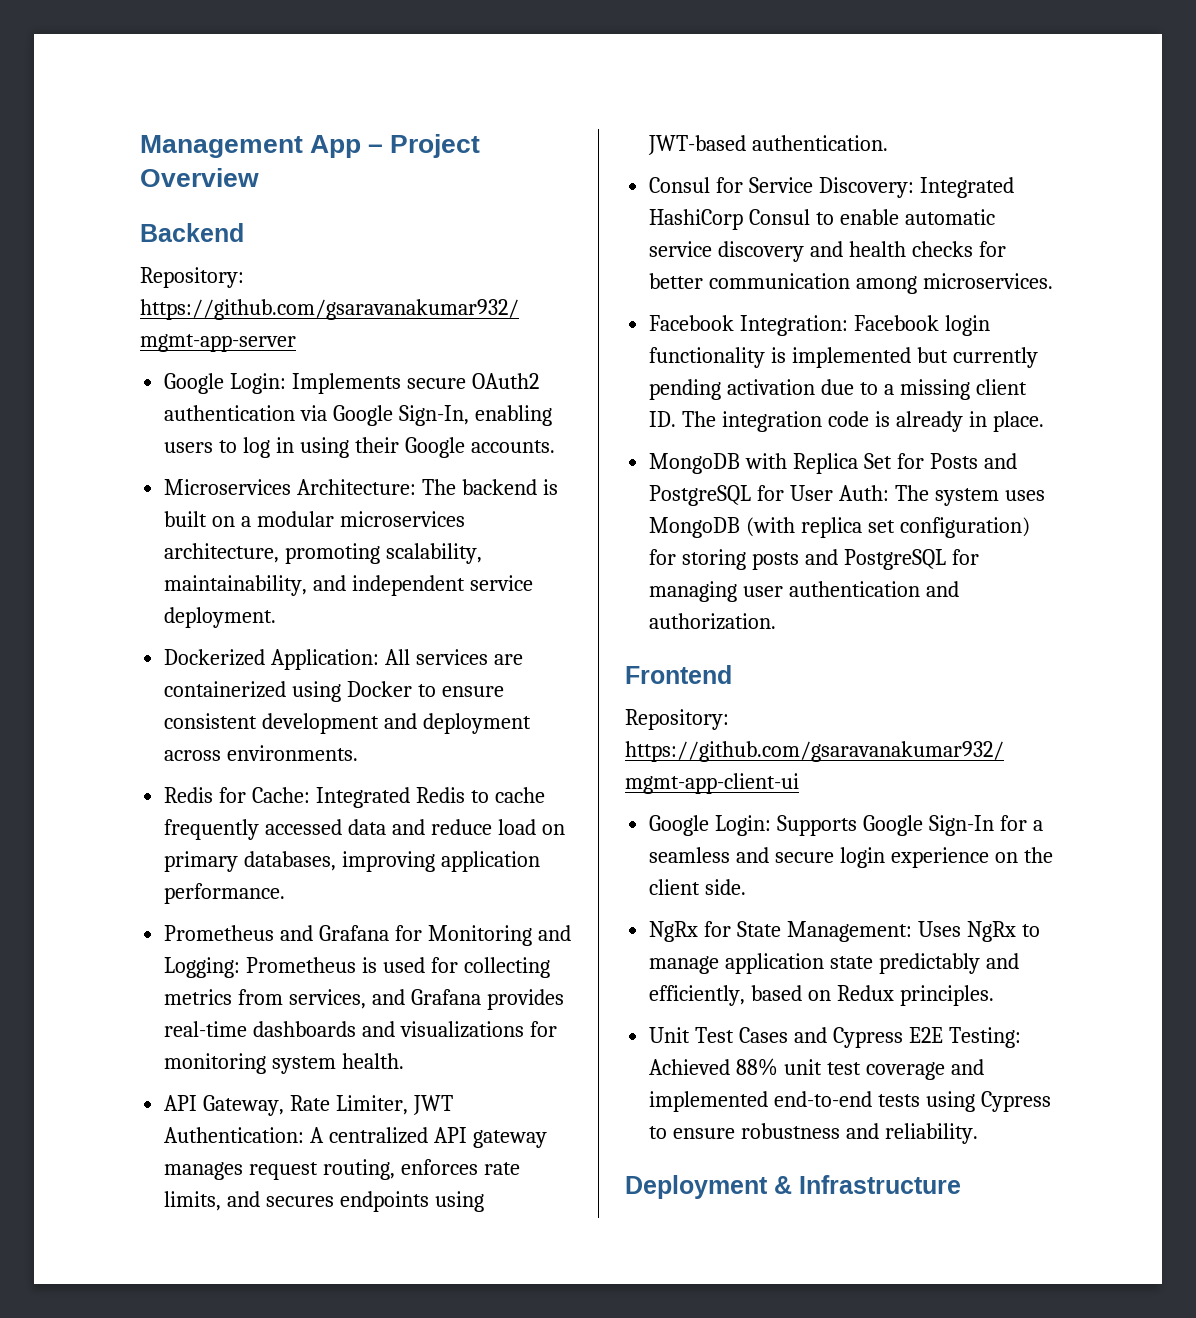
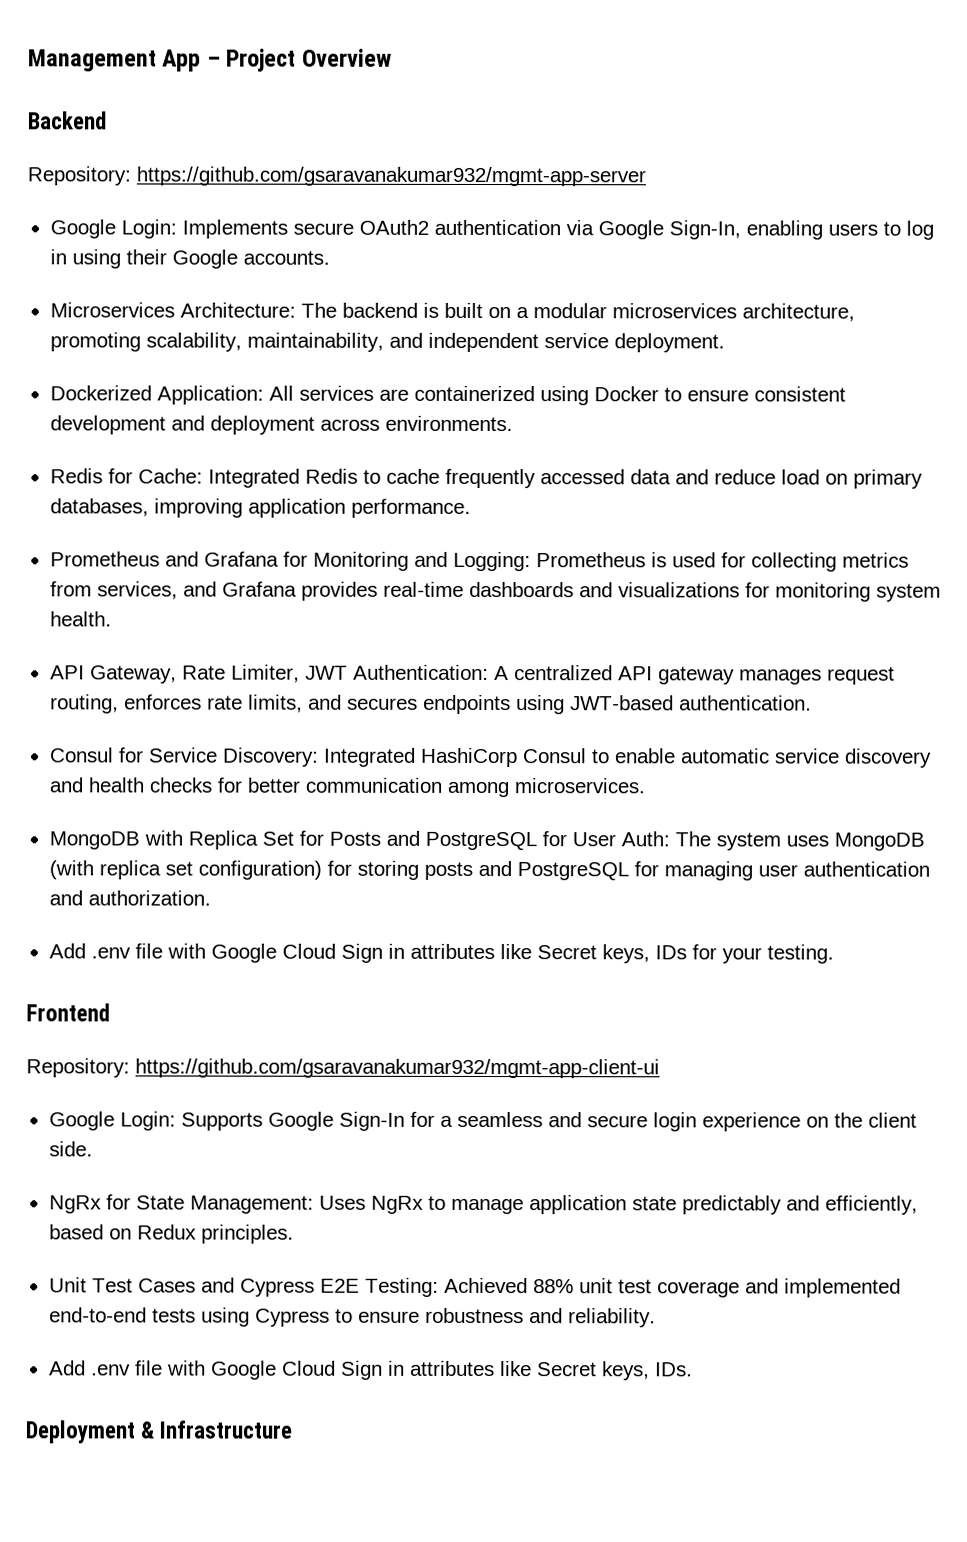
[649,315,991,336] [649,347,1038,368] [649,379,1027,400] [649,411,1044,432] // Facebook Integration: Facebook login functionality is implemented but currently pending activation due to a missing client ID. The integration code is already in place. -> (645, 786) none
(777, 621) none -> [48,943,834,964] // Add .env file with Google Cloud Sign in attributes like Secret keys, IDs for your testing.
(978, 1133) none -> [48,1360,693,1381] // Add .env file with Google Cloud Sign in attributes like Secret keys, IDs.

